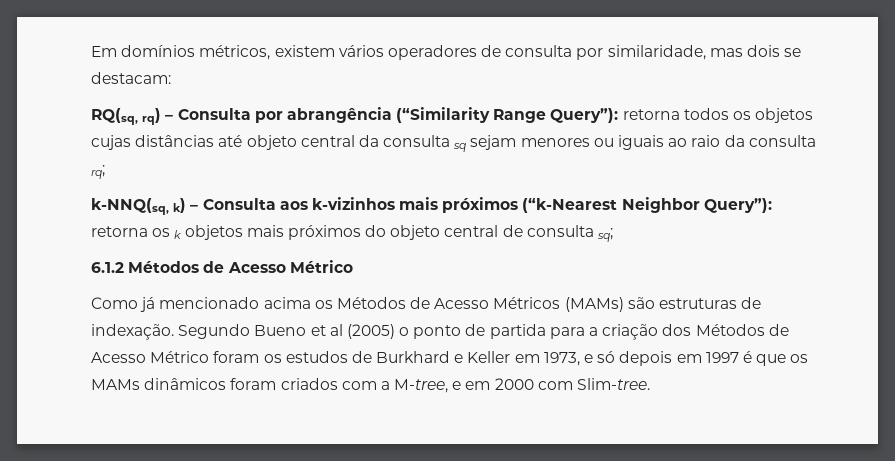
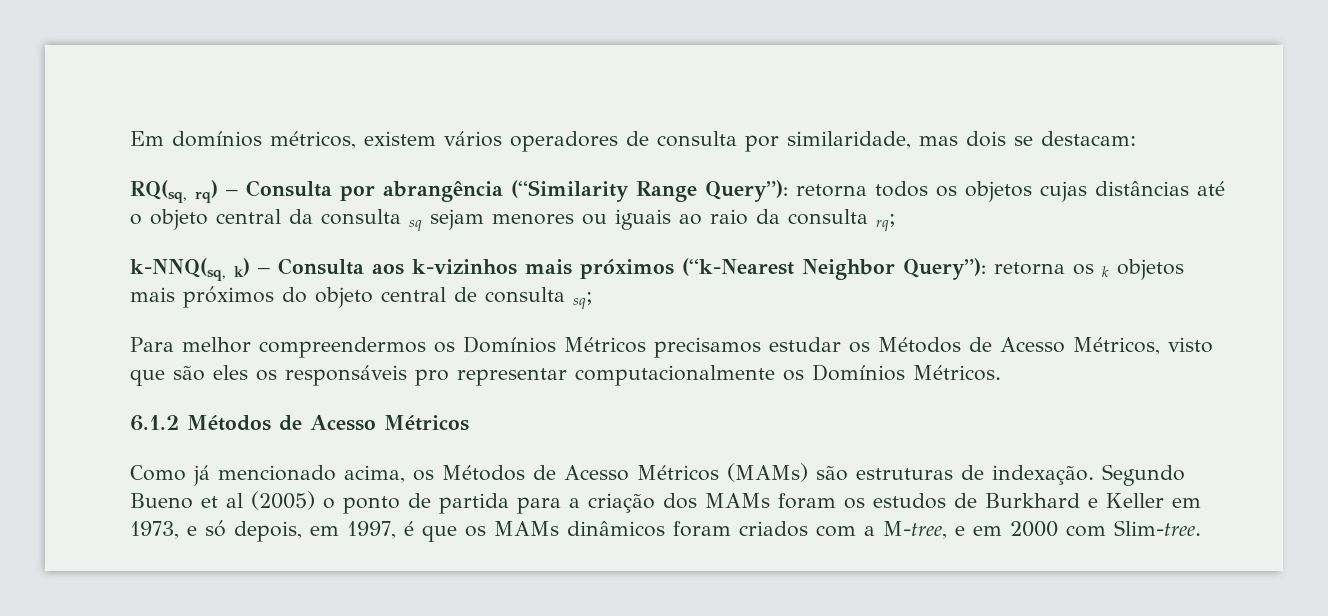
(243, 141) none -> [130,214,142,225] o
(614, 235) none -> [130,336,1213,358] [130,364,1001,386] // Para melhor compreendermos os Domínios Métricos precisamos estudar os Métodos de Acesso Métricos, visto que são eles os responsáveis pro representar computacionalmente os Domínios Métricos.
[289,260,353,273] Métrico -> [384,415,469,431] Métricos
[263,297,311,309] acima -> [344,465,405,483] acima,
[695,324,789,336] [91,351,210,363] Métodos de Acesso Métrico -> [705,493,770,508] MAMs
[619,351,739,366] depois em 1997 -> [234,521,396,542] depois, em 1997,

